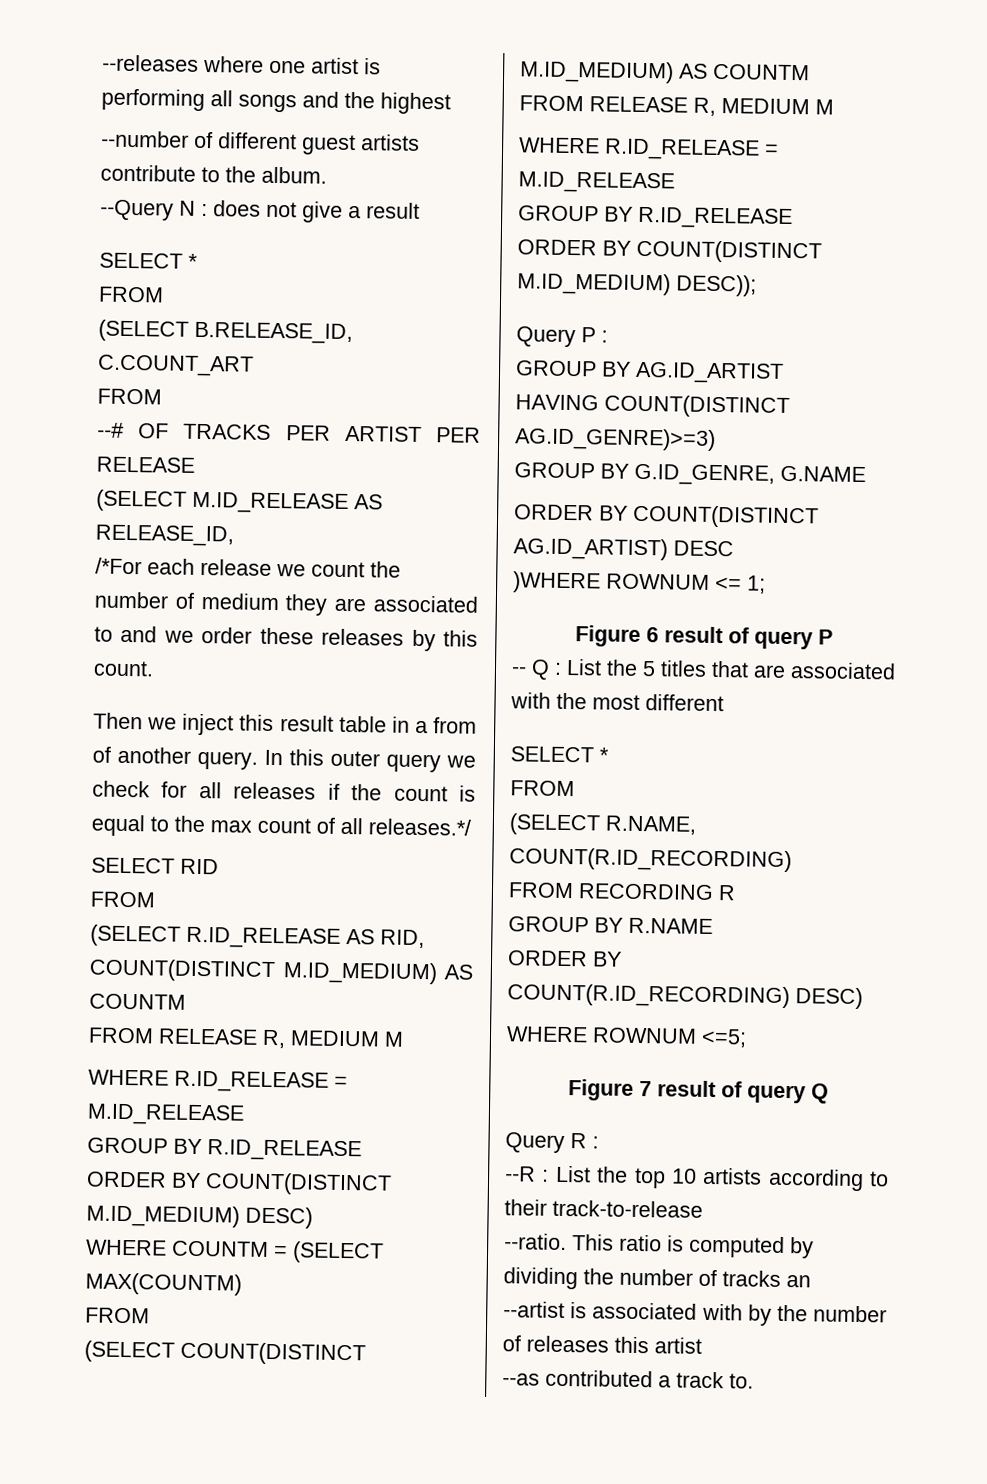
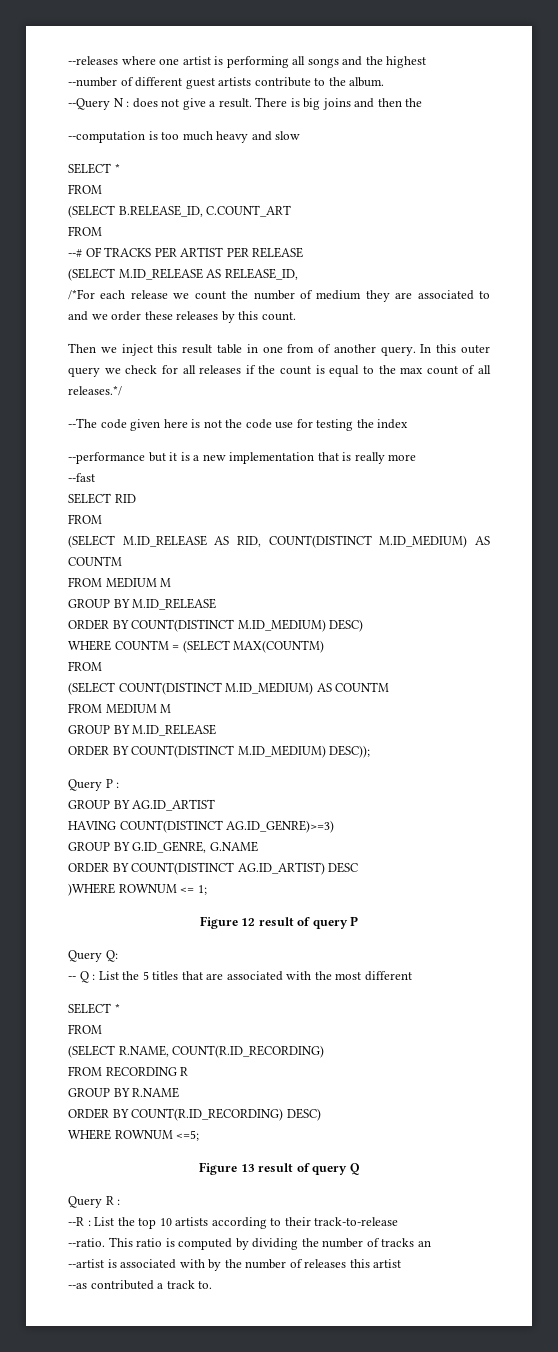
[366,202,420,219] result -> [218,97,423,110] [68,131,301,143] result. There is big joins and then the // --computation is too much heavy and slow
[414,720,428,734] a -> [262,346,283,353] one
(471, 827) none -> [68,418,409,431] [68,452,417,464] [68,473,95,482] // --The code given here is not the code use for testing the index // --performance but it is a new implementation that is really more // --fast
[186,926,341,949] R.ID_RELEASE -> [122,535,207,547] M.ID_RELEASE
[158,1028,404,1049] [88,1069,348,1093] [87,1103,245,1126] [87,1137,362,1162] RELEASE R, MEDIUM M // WHERE R.ID_RELEASE = M.ID_RELEASE // GROUP BY R.ID_RELEASE -> [105,577,172,588] [68,598,217,610] MEDIUM M // GROUP BY M.ID_RELEASE
[589,96,834,116] [519,137,779,161] [518,171,675,194] [518,205,793,230] RELEASE R, MEDIUM M // WHERE R.ID_RELEASE = M.ID_RELEASE // GROUP BY R.ID_RELEASE -> [105,703,172,714] [68,724,217,736] MEDIUM M // GROUP BY M.ID_RELEASE
[646,627,659,643] 6 -> [241,918,256,926] 12
(833, 637) none -> [68,950,118,962] // Query Q:
[638,1081,652,1097] 7 -> [240,1164,255,1172] 13

